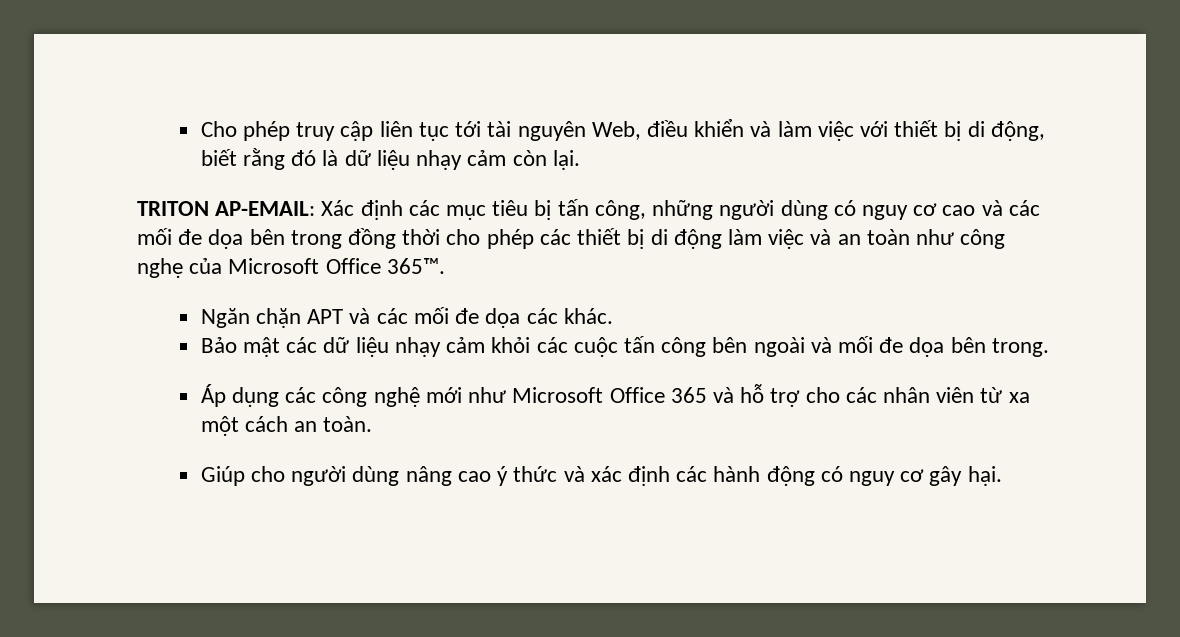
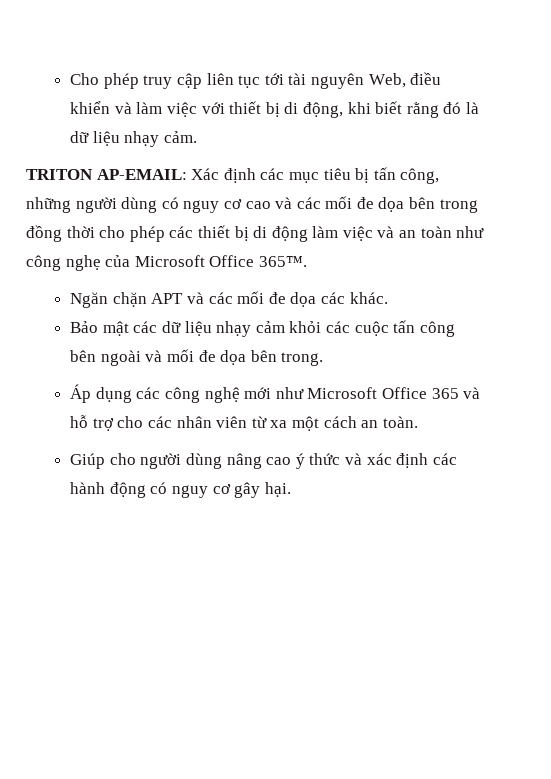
(1045, 131) none -> [347,102,371,114] khi
[467,150,580,170] cảm còn lại. -> [164,131,198,143] cảm.

